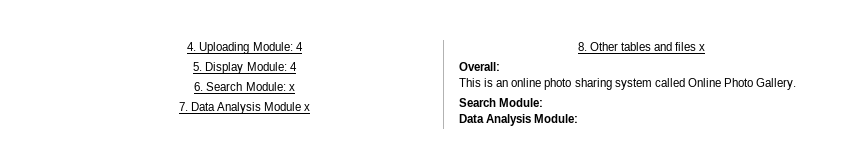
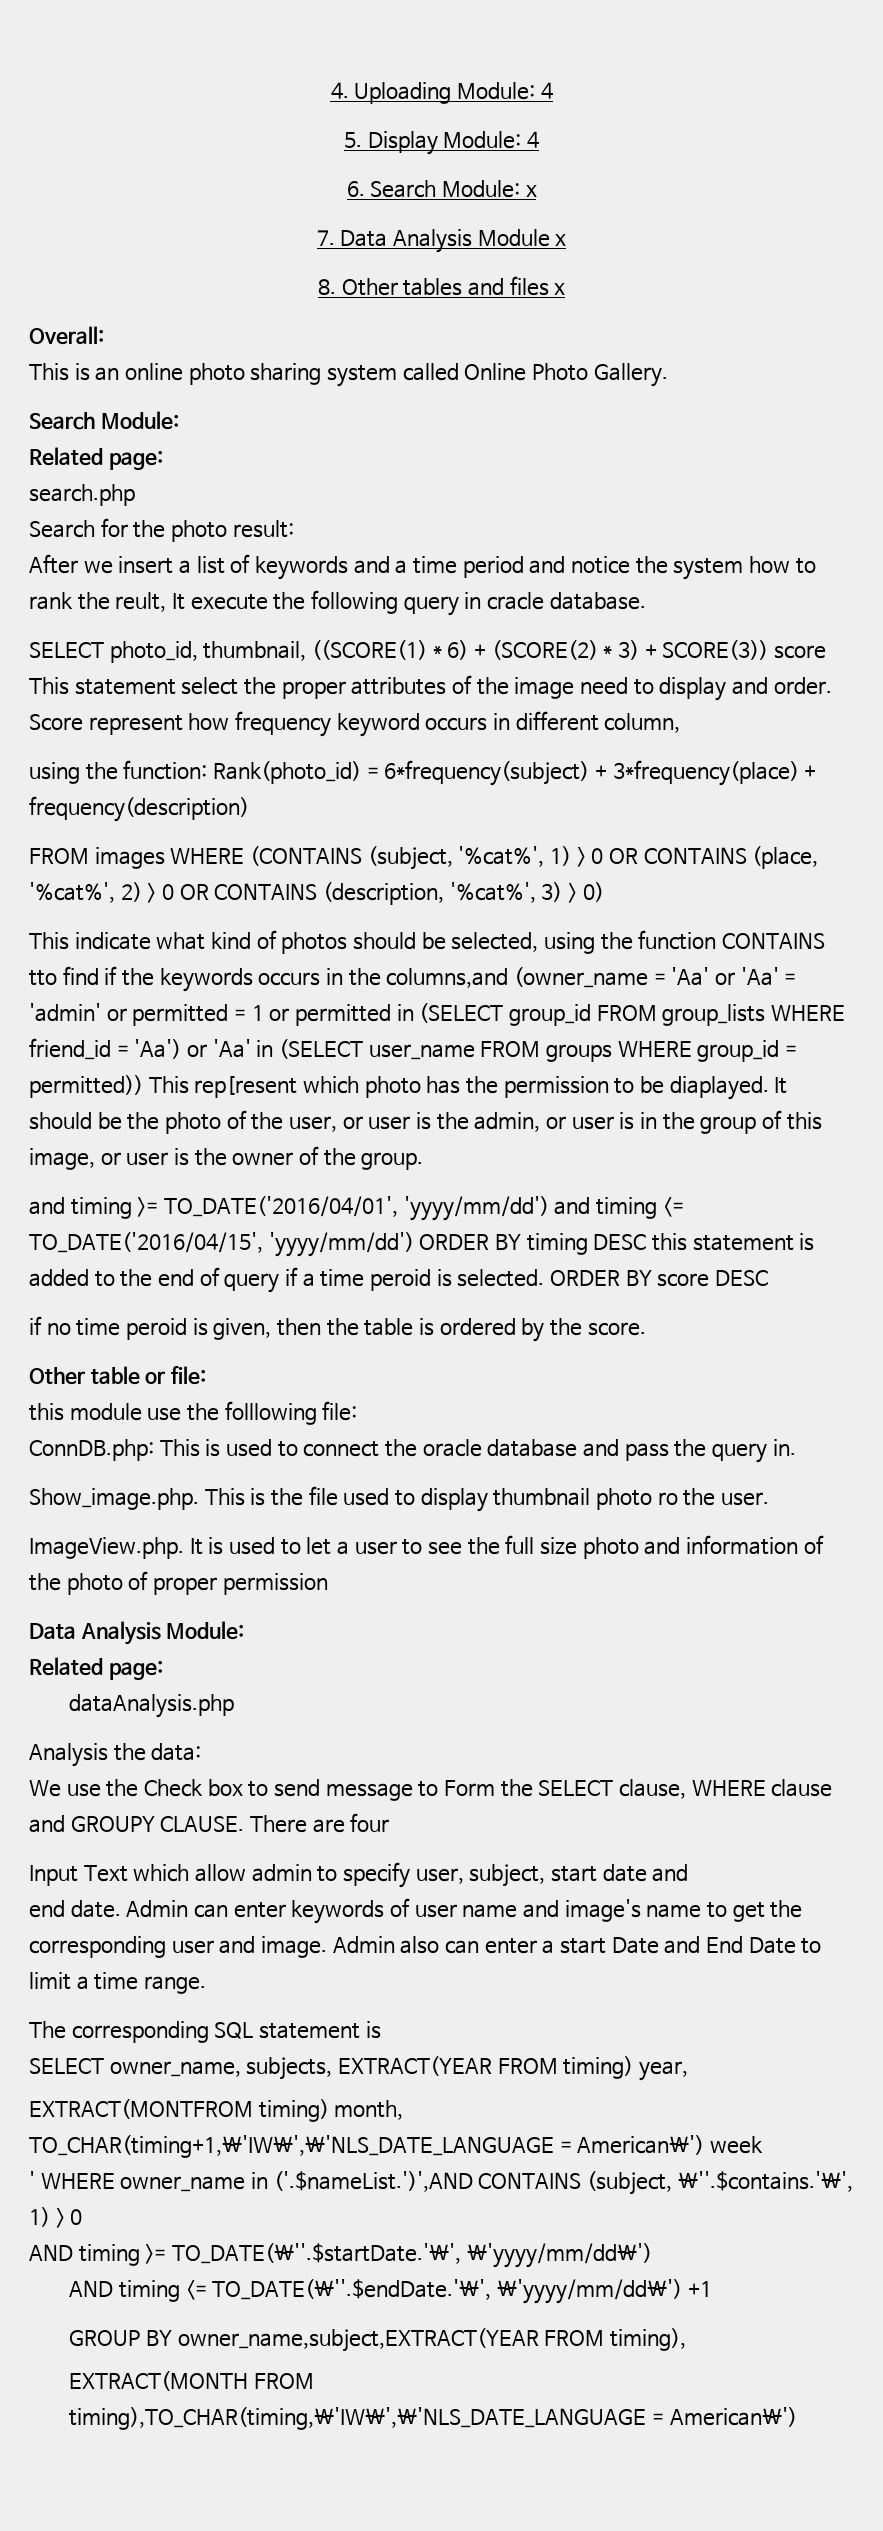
[459,114,579,126] Data Analysis Module: -> [29,447,163,470] [29,484,135,506] [29,518,294,542] [29,554,816,580] [29,590,646,616] [29,640,826,663] [29,675,832,701] [29,711,681,737] [29,760,817,786] [29,796,249,822] [29,846,819,870] [29,882,604,905] [29,930,826,954] [29,966,797,992] [29,1003,846,1026] [29,1038,797,1062] [29,1075,788,1100] [29,1110,822,1134] [29,1146,424,1170] [29,1196,684,1221] [29,1232,815,1257] [29,1267,769,1293] [29,1316,646,1342] [29,1366,207,1385] [29,1401,358,1425] [29,1439,796,1463] [29,1486,770,1512] [29,1535,824,1559] [29,1571,328,1595] [29,1621,245,1645] [29,1657,163,1680] [69,1694,235,1718] [29,1743,202,1767] [29,1779,833,1801] [29,1813,390,1833] [29,1862,689,1888] [29,1898,803,1924] [29,1936,822,1958] [29,1972,207,1994] [29,2021,381,2043] [29,2056,688,2081] [29,2099,404,2122] [29,2135,763,2158] [29,2171,853,2195] [29,2207,83,2228] [29,2243,652,2268] [69,2279,712,2304] [69,2328,687,2352] [69,2371,315,2391] [69,2407,797,2430] Related page: // search.php // Search for the photo result: // After we insert a list of keywords and a time period and notice the system how to rank the reult, It execute the following query in cracle database. // SELECT photo_id, thumbnail, ((SCORE(1) * 6) + (SCORE(2) * 3) + SCORE(3)) score This statement select the proper attributes of the image need to display and order. Score represent how frequency keyword occurs in different column, // using the function: Rank(photo_id) = 6*frequency(subject) + 3*frequency(place) + frequency(description) // FROM images WHERE (CONTAINS (subject, '%cat%', 1) > 0 OR CONTAINS (place, '%cat%', 2) > 0 OR CONTAINS (description, '%cat%', 3) > 0) // This indicate what kind of photos should be selected, using the function CONTAINS tto find if the keywords occurs in the columns,and (owner_name = 'Aa' or 'Aa' = 'admin' or permitted = 1 or permitted in (SELECT group_id FROM group_lists WHERE friend_id = 'Aa') or 'Aa' in (SELECT user_name FROM groups WHERE group_id = permitted)) This rep[resent which photo has the permission to be diaplayed. It should be the photo of the user, or user is the admin, or user is in the group of this image, or user is the owner of the group. // and timing >= TO_DATE('2016/04/01', 'yyyy/mm/dd') and timing <= TO_DATE('2016/04/15', 'yyyy/mm/dd') ORDER BY timing DESC this statement is added to the end of query if a time peroid is selected. ORDER BY score DESC // if no time peroid is given, then the table is ordered by the score. // Other table or file: // this module use the folllowing file: // ConnDB.php: This is used to connect the oracle database and pass the query in. // Show_image.php. This is the file used to display thumbnail photo ro the user. // ImageView.php. It is used to let a user to see the full size photo and information of the photo of proper permission // Data Analysis Module: // Related page: // dataAnalysis.php // Analysis the data: // We use the Check box to send message to Form the SELECT clause, WHERE clause and GROUPY CLAUSE. There are four // Input Text which allow admin to specify user, subject, start date and // end date. Admin can enter keywords of user name and image's name to get the corresponding user and image. Admin also can enter a start Date and End Date to limit a time range. // The corresponding SQL statement is // SELECT owner_name, subjects, EXTRACT(YEAR FROM timing) year, // EXTRACT(MONTFROM timing) month, TO_CHAR(timing+1,\'IW\',\'NLS_DATE_LANGUAGE = American\') week // ' WHERE owner_name in ('.$nameList.')',AND CONTAINS (subject, \''.$contains.'\', 1) > 0 // AND timing >= TO_DATE(\''.$startDate.'\', \'yyyy/mm/dd\') // AND timing <= TO_DATE(\''.$endDate.'\', \'yyyy/mm/dd\') +1 // GROUP BY owner_name,subject,EXTRACT(YEAR FROM timing), // EXTRACT(MONTH FROM timing),TO_CHAR(timing,\'IW\',\'NLS_DATE_LANGUAGE = American\')

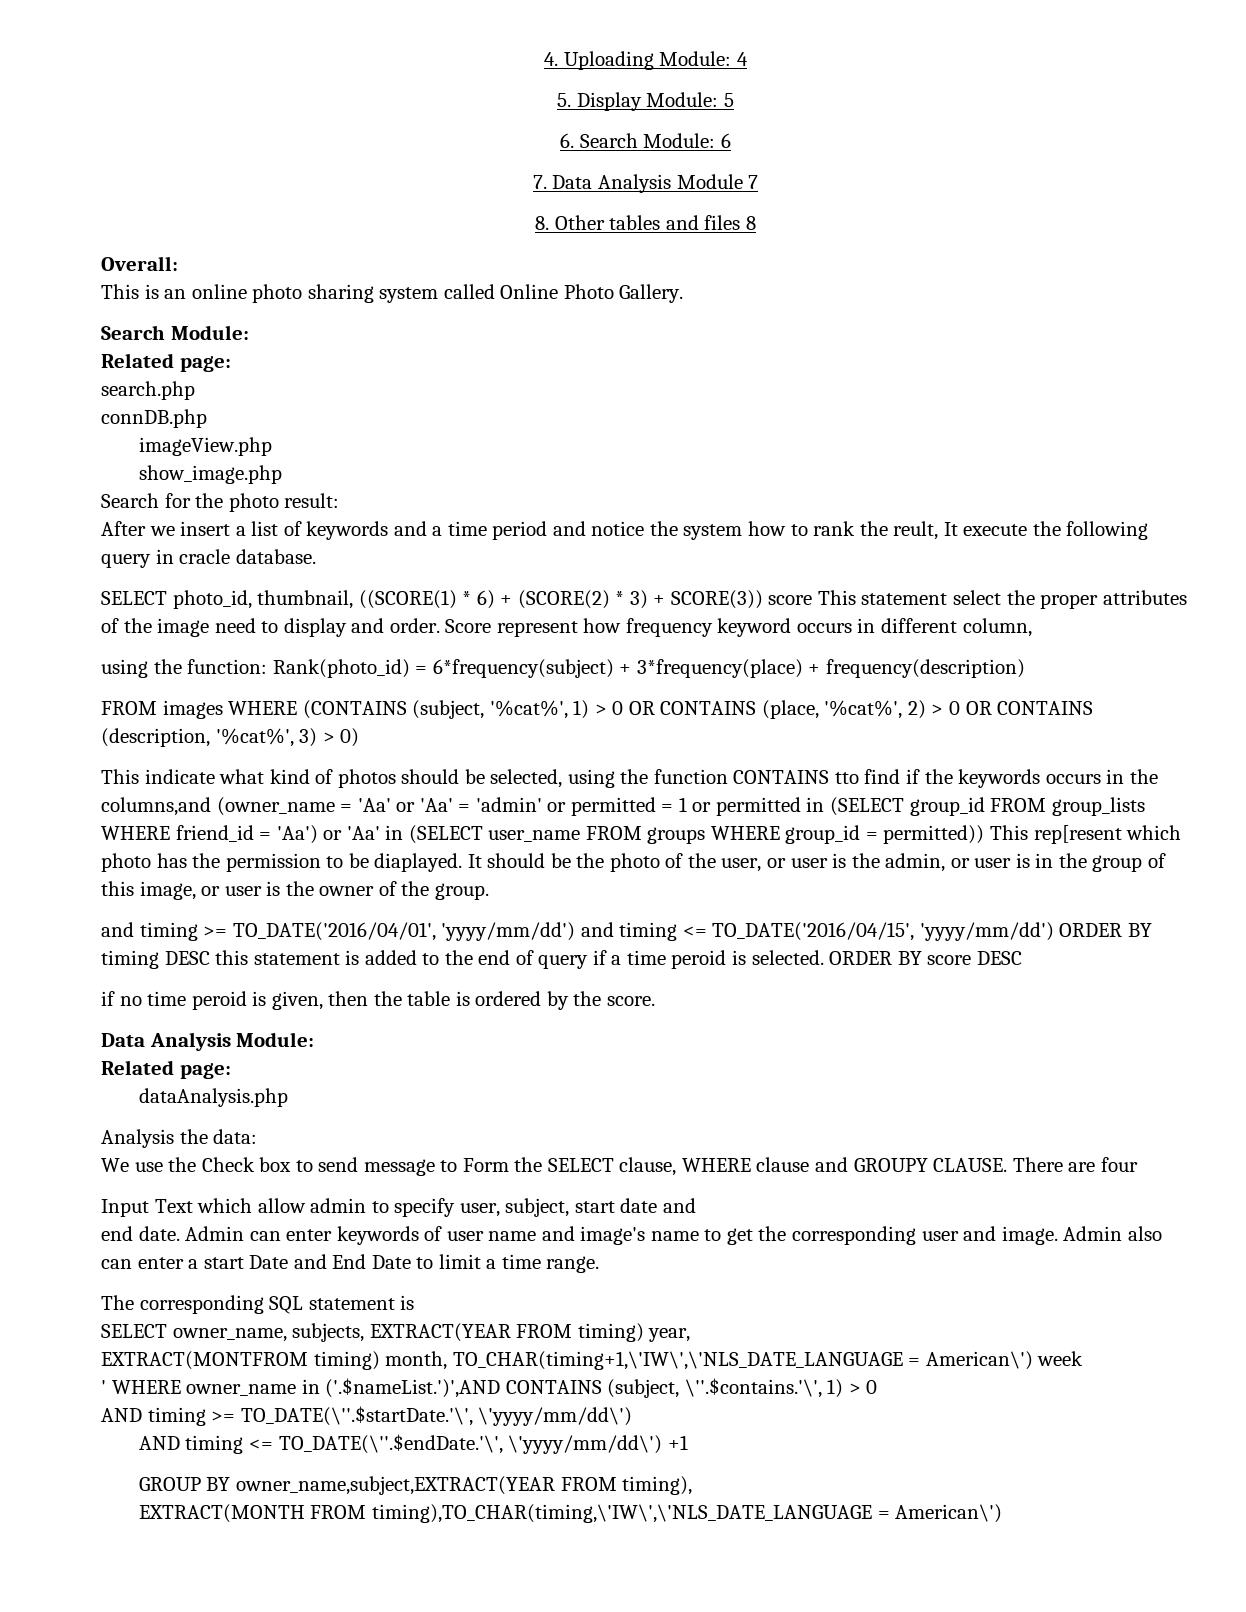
[527,131,540,148] 4 -> [723,93,734,107] 5
[525,185,537,197] x -> [720,133,731,148] 6
[555,234,567,246] x -> [748,175,759,189] 7
[554,283,566,295] x -> [745,216,756,230] 8
(135, 495) none -> [101,409,207,428] [138,437,272,456] [138,465,282,484] // connDB.php // imageView.php // show_image.php
[29,1366,207,1385] [29,1401,358,1425] [29,1439,796,1463] [29,1486,770,1512] [29,1535,824,1559] [29,1571,328,1595] // Other table or file: // this module use the folllowing file: // ConnDB.php: This is used to connect the oracle database and pass the query in. // Show_image.php. This is the file used to display thumbnail photo ro the user. // ImageView.php. It is used to let a user to see the full size photo and information of the photo of proper permission -> (655, 1001) none

